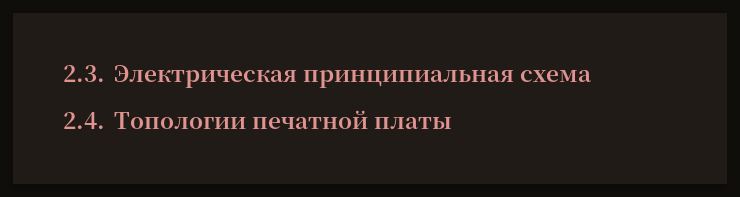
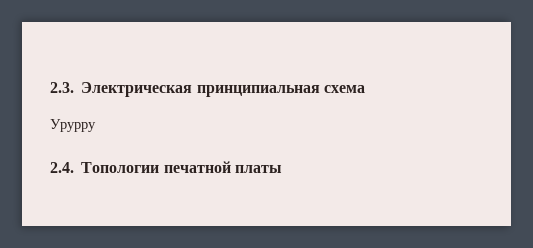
(593, 76) none -> [50,119,96,132] // Урурру

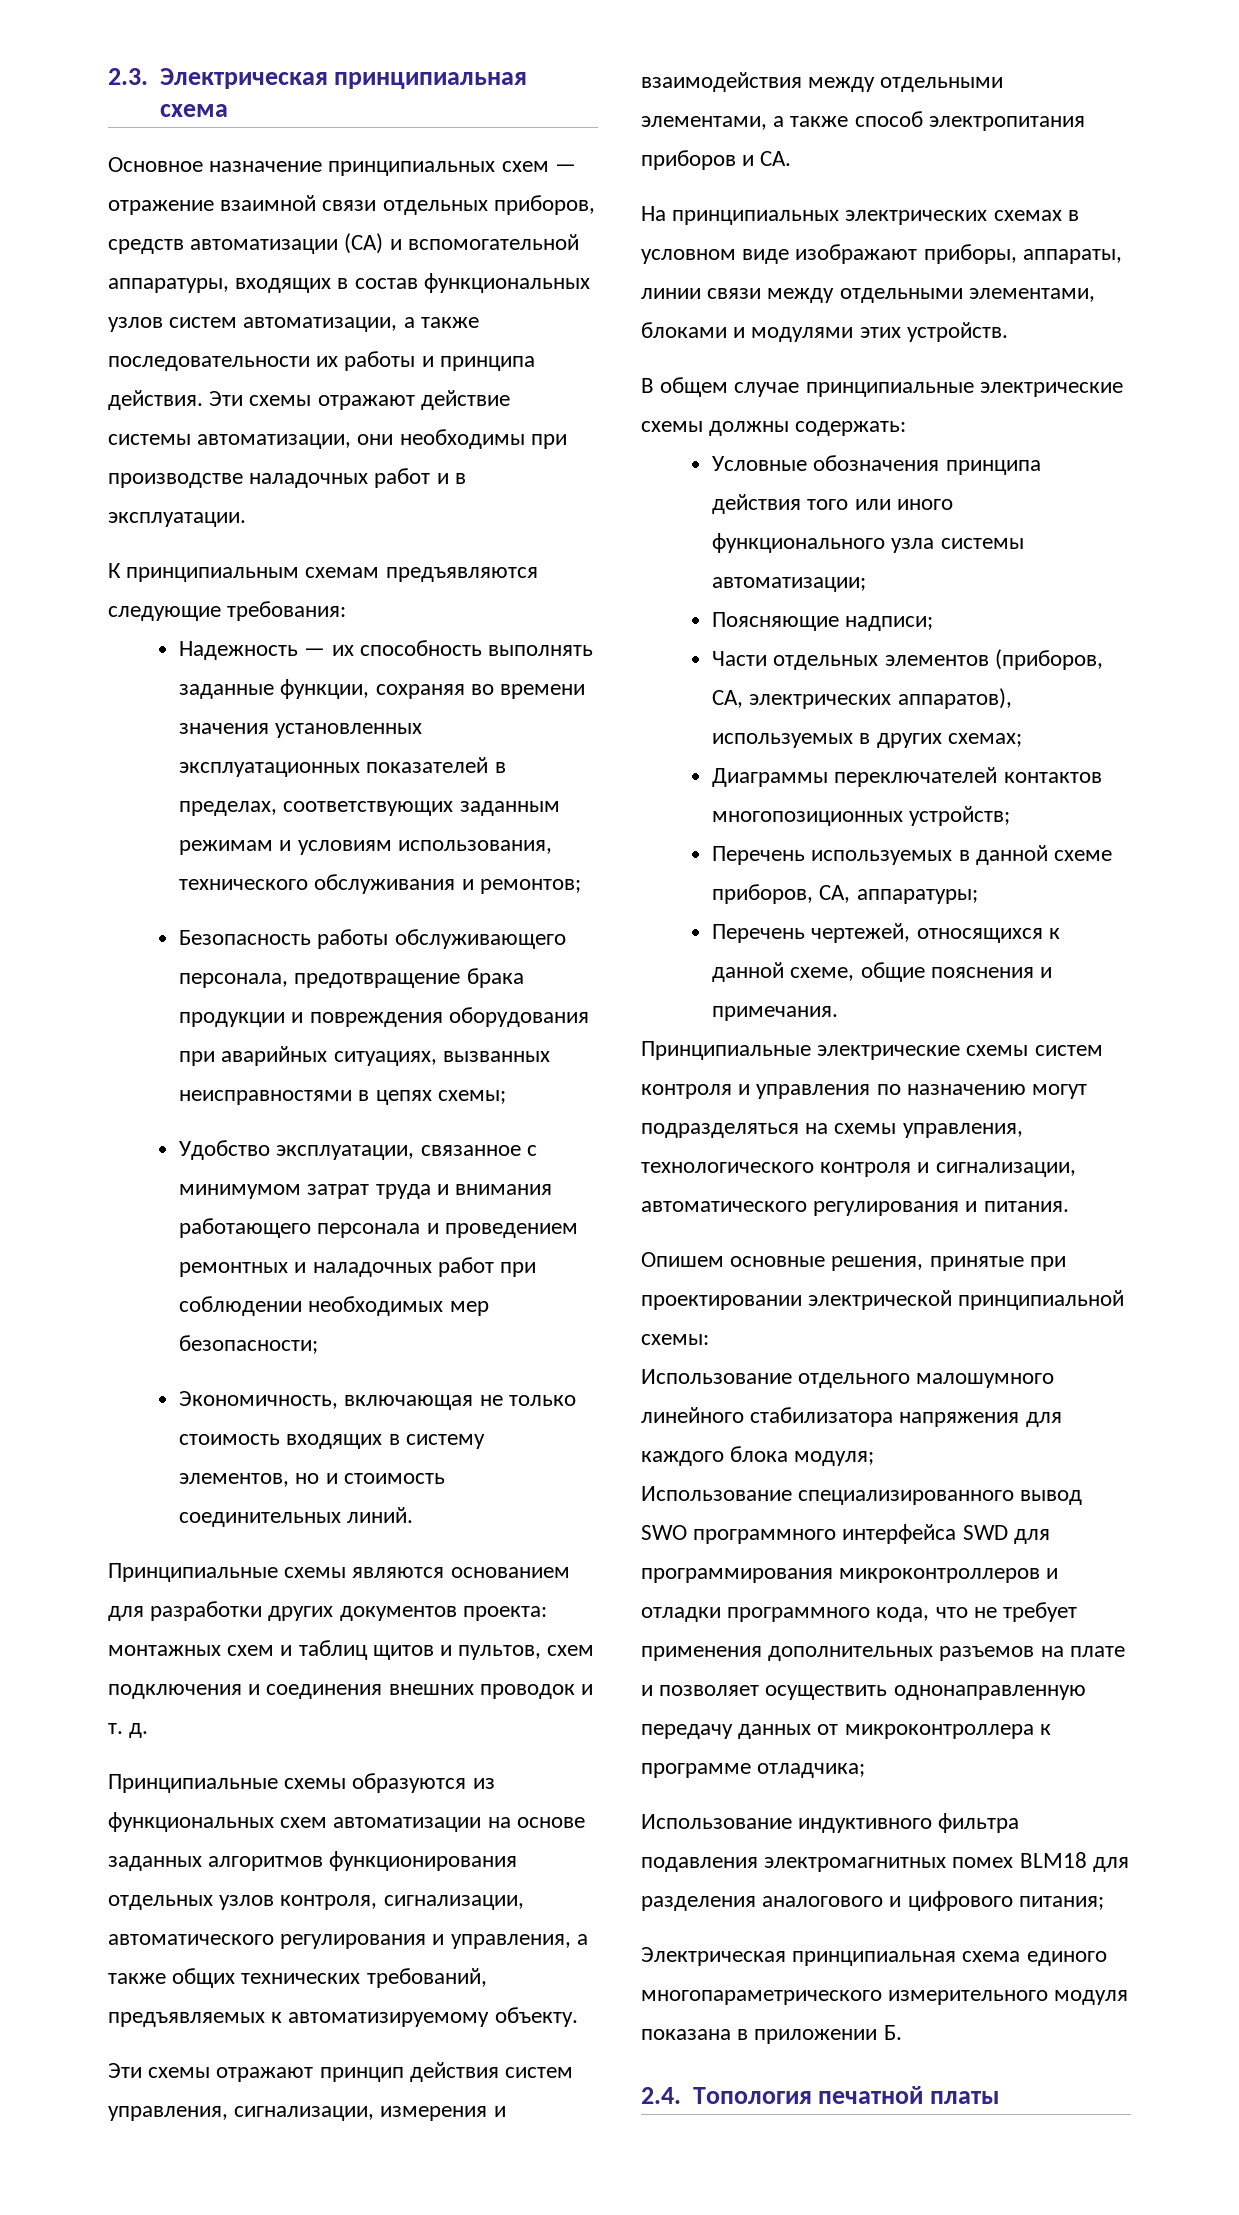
[50,119,96,132] Урурру -> [108,157,576,176] [108,195,595,215] [108,233,579,254] [108,273,590,293] [108,317,479,332] [108,351,535,371] [108,390,510,410] [108,429,567,449] [108,468,466,488] [108,512,246,527] [108,563,538,582] [108,601,347,621] [179,640,594,660] [179,679,586,699] [179,723,423,738] [179,757,506,777] [179,801,560,816] [179,840,552,855] [179,874,581,894] [179,929,566,949] [179,968,524,988] [179,1007,589,1027] [179,1046,550,1066] [179,1090,506,1105] [179,1140,537,1160] [179,1184,553,1199] [179,1218,578,1238] [179,1257,537,1277] [179,1296,489,1316] [179,1335,319,1354] [179,1391,576,1410] [179,1434,485,1449] [179,1473,445,1487] [179,1507,414,1527] [108,1563,570,1582] [108,1601,547,1621] [108,1640,595,1660] [108,1684,594,1699] [108,1723,149,1738] [108,1773,495,1793] [108,1812,585,1832] [108,1851,518,1871] [108,1895,524,1910] [108,1934,588,1949] [108,1968,487,1988] [108,2007,578,2027] [108,2062,574,2082] [108,2106,506,2121] [641,72,1004,92] [641,111,1085,131] [641,150,792,170] [641,206,1079,225] [641,244,1122,264] [641,288,1095,303] [641,322,1008,342] [641,377,1123,397] [641,421,907,436] [712,455,1041,475] [712,494,953,514] [712,533,1024,553] [712,577,867,592] [712,612,934,631] [712,649,1103,670] [712,688,1012,709] [712,733,1022,748] [712,767,1102,787] [712,806,1011,826] [712,845,1113,865] [712,884,978,904] [712,923,1060,943] [712,962,1053,982] [712,1006,839,1021] [641,1041,1103,1060] [641,1084,1088,1099] [641,1123,1023,1138] [641,1162,1076,1177] [641,1201,1069,1216] [641,1252,1066,1271] [641,1290,1125,1310] [641,1334,709,1345] [641,1369,1055,1388] [641,1407,1062,1427] [641,1446,875,1466] [641,1486,1083,1505] [641,1524,1050,1544] [641,1568,1059,1583] [641,1602,1078,1622] [641,1646,1125,1661] [641,1685,1086,1700] [641,1724,1051,1739] [641,1763,866,1778] [641,1813,1020,1833] [641,1852,1129,1872] [641,1891,1104,1911] [641,1947,1107,1966] [641,1990,1129,2005] [641,2025,902,2044] Основное назначение принципиальных схем — отражение взаимной связи отдельных приборов, средств автоматизации (СА) и вспомогательной аппаратуры, входящих в состав функциональных узлов систем автоматизации, а также последовательности их работы и принципа действия. Эти схемы отражают действие системы автоматизации, они необходимы при производстве наладочных работ и в эксплуатации. // К принципиальным схемам предъявляются следующие требования: // Надежность — их способность выполнять заданные функции, сохраняя во времени значения установленных эксплуатационных показателей в пределах, соответствующих заданным режимам и условиям использования, технического обслуживания и ремонтов; // Безопасность работы обслуживающего персонала, предотвращение брака продукции и повреждения оборудования при аварийных ситуациях, вызванных неисправностями в цепях схемы; // Удобство эксплуатации, связанное с минимумом затрат труда и внимания работающего персонала и проведением ремонтных и наладочных работ при соблюдении необходимых мер безопасности; // Экономичность, включающая не только стоимость входящих в систему элементов, но и стоимость соединительных линий. // Принципиальные схемы являются основанием для разработки других документов проекта: монтажных схем и таблиц щитов и пультов, схем подключения и соединения внешних проводок и т. д. // Принципиальные схемы образуются из функциональных схем автоматизации на основе заданных алгоритмов функционирования отдельных узлов контроля, сигнализации, автоматического регулирования и управления, а также общих технических требований, предъявляемых к автоматизируемому объекту. // Эти схемы отражают принцип действия систем управления, сигнализации, измерения и взаимодействия между отдельными элементами, а также способ электропитания приборов и СА. // На принципиальных электрических схемах в условном виде изображают приборы, аппараты, линии связи между отдельными элементами, блоками и модулями этих устройств. // В общем случае принципиальные электрические схемы должны содержать: // Условные обозначения принципа действия того или иного функционального узла системы автоматизации; // Поясняющие надписи; // Части отдельных элементов (приборов, СА, электрических аппаратов), используемых в других схемах; // Диаграммы переключателей контактов многопозиционных устройств; // Перечень используемых в данной схеме приборов, СА, аппаратуры; // Перечень чертежей, относящихся к данной схеме, общие пояснения и примечания. // Принципиальные электрические схемы систем контроля и управления по назначению могут подразделяться на схемы управления, технологического контроля и сигнализации, автоматического регулирования и питания. // Опишем основные решения, принятые при проектировании электрической принципиальной схемы: // Использование отдельного малошумного линейного стабилизатора напряжения для каждого блока модуля; // Использование специализированного вывод SWO программного интерфейса SWD для программирования микроконтроллеров и отладки программного кода, что не требует применения дополнительных разъемов на плате и позволяет осуществить однонаправленную передачу данных от микроконтроллера к программе отладчика; // Использование индуктивного фильтра подавления электромагнитных помех BLM18 для разделения аналогового и цифрового питания; // Электрическая принципиальная схема единого многопараметрического измерительного модуля показана в приложении Б.
[81,162,160,173] Топологии -> [692,2087,812,2104] Топология

